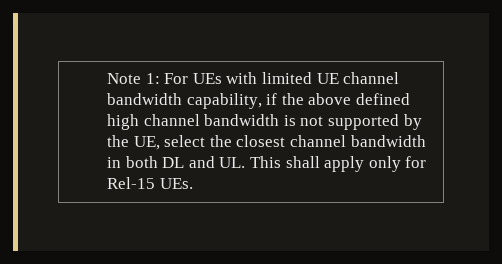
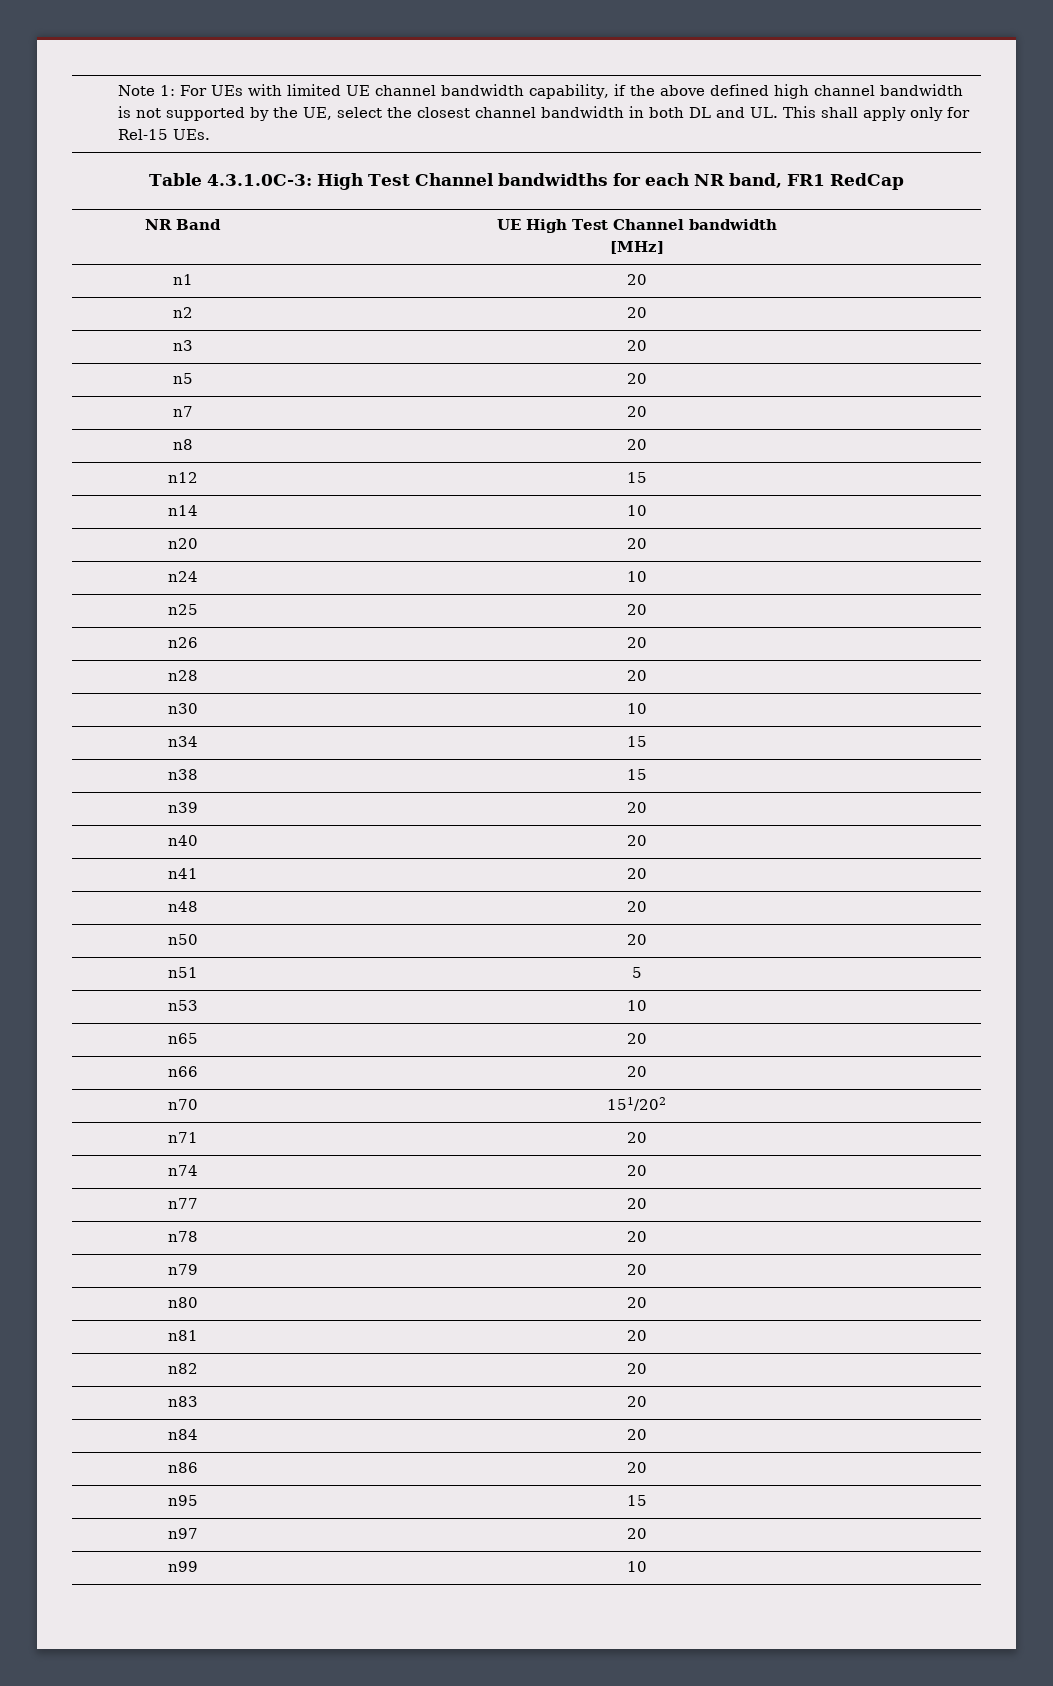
(193, 183) none -> [149,173,904,190] [145,219,221,230] [496,219,777,233] [609,241,664,254] [172,274,193,285] [626,274,647,285] [172,307,193,318] [626,307,647,318] [172,340,193,351] [626,340,647,351] [172,373,193,384] [626,373,647,384] [172,406,193,417] [626,406,647,417] [172,439,193,450] [626,439,647,450] [167,472,198,483] [626,472,647,483] [167,505,198,516] [626,505,647,516] [167,538,198,549] [626,538,647,549] [167,571,198,582] [626,571,647,582] [167,604,198,615] [626,604,647,615] [167,637,198,648] [626,637,647,648] [167,670,198,681] [626,670,647,681] [167,703,198,714] [626,703,647,714] [167,736,198,747] [626,736,647,747] [167,769,198,780] [626,769,647,780] [167,802,198,813] [626,802,647,813] [167,835,198,846] [626,835,647,846] [167,868,198,879] [626,868,647,879] [167,901,198,912] [626,901,647,912] [167,934,198,945] [626,934,647,945] [167,967,198,978] [631,967,642,978] [167,1000,198,1011] [626,1000,647,1011] [167,1033,198,1044] [626,1033,647,1044] [167,1066,198,1077] [626,1066,647,1077] [167,1099,198,1110] [607,1097,666,1111] [167,1132,198,1143] [626,1132,647,1143] [167,1165,198,1176] [626,1165,647,1176] [167,1198,198,1209] [626,1198,647,1209] [167,1231,198,1242] [626,1231,647,1242] [167,1264,198,1275] [626,1264,647,1275] [167,1297,198,1308] [626,1297,647,1308] [167,1330,198,1341] [626,1330,647,1341] [167,1363,198,1374] [626,1363,647,1374] [167,1396,198,1407] [626,1396,647,1407] [167,1429,198,1440] [626,1429,647,1440] [167,1462,198,1473] [626,1462,647,1473] [167,1495,198,1506] [626,1495,647,1506] [167,1528,198,1539] [626,1528,647,1539] [167,1561,198,1572] [626,1561,647,1572] // Table 4.3.1.0C-3: High Test Channel bandwidths for each NR band, FR1 RedCap // NR Band | UE High Test Channel bandwidth // [MHz] // n1 | 20 // n2 | 20 // n3 | 20 // n5 | 20 // n7 | 20 // n8 | 20 // n12 | 15 // n14 | 10 // n20 | 20 // n24 | 10 // n25 | 20 // n26 | 20 // n28 | 20 // n30 | 10 // n34 | 15 // n38 | 15 // n39 | 20 // n40 | 20 // n41 | 20 // n48 | 20 // n50 | 20 // n51 | 5 // n53 | 10 // n65 | 20 // n66 | 20 // n70 | 151/202 // n71 | 20 // n74 | 20 // n77 | 20 // n78 | 20 // n79 | 20 // n80 | 20 // n81 | 20 // n82 | 20 // n83 | 20 // n84 | 20 // n86 | 20 // n95 | 15 // n97 | 20 // n99 | 10

